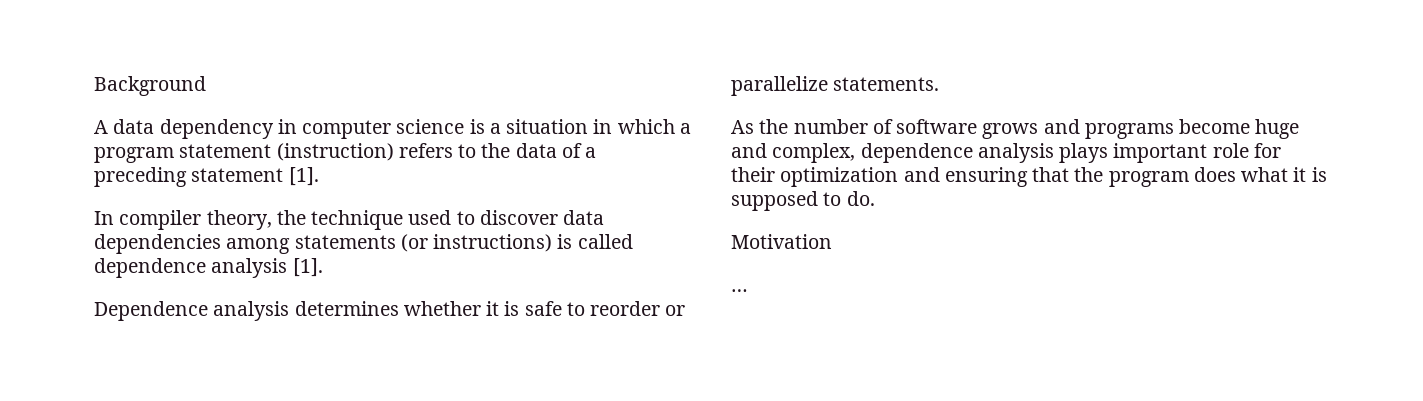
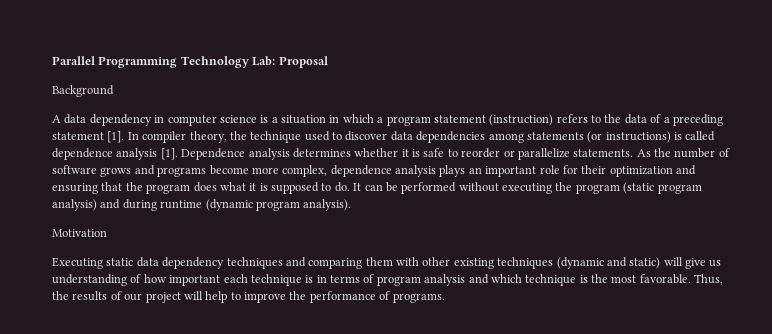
(94, 86) none -> [52,56,328,68] Parallel Programming Technology Lab: Proposal //
(319, 176) // -> (125, 137) none
(323, 267) // -> (178, 154) none
(940, 84) // -> (634, 153) none
[1255,119,1300,139] [731,143,767,158] huge and -> [251,167,279,174] more
(1109, 153) none -> [468,167,482,174] an
[731,234,832,249] [731,289,748,292] // Motivation // … -> [353,182,702,194] [52,199,352,211] [52,229,107,237] [52,257,722,269] [52,274,724,286] [52,291,445,303] It can be performed without executing the program (static program analysis) and during runtime (dynamic program analysis). // Motivation // Executing static data dependency techniques and comparing them with other existing techniques (dynamic and static) will give us understanding of how important each technique is in terms of program analysis and which technique is the most favorable. Thus, the results of our project will help to improve the performance of programs.

